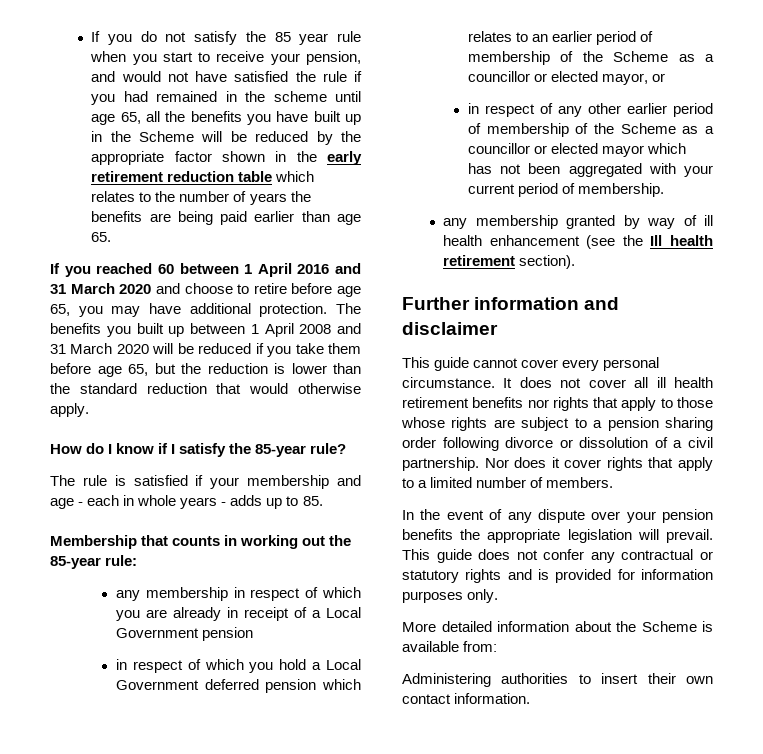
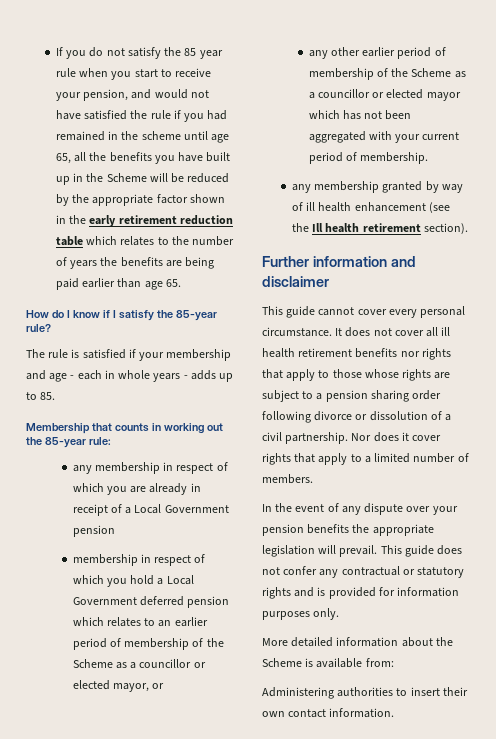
[50,263,361,277] [50,283,361,297] [50,303,361,317] [50,323,361,337] [50,343,362,357] [50,363,361,377] [50,383,361,394] [50,403,89,417] // If you reached 60 between 1 April 2016 and 31 March 2020 and choose to retire before age 65, you may have additional protection. The benefits you built up between 1 April 2008 and 31 March 2020 will be reduced if you take them before age 65, but the reduction is lower than the standard reduction that would otherwise apply. -> (181, 283) none
(254, 634) none -> [72,554,138,566] membership
[467,103,553,117] in respect of -> (165, 686) none

